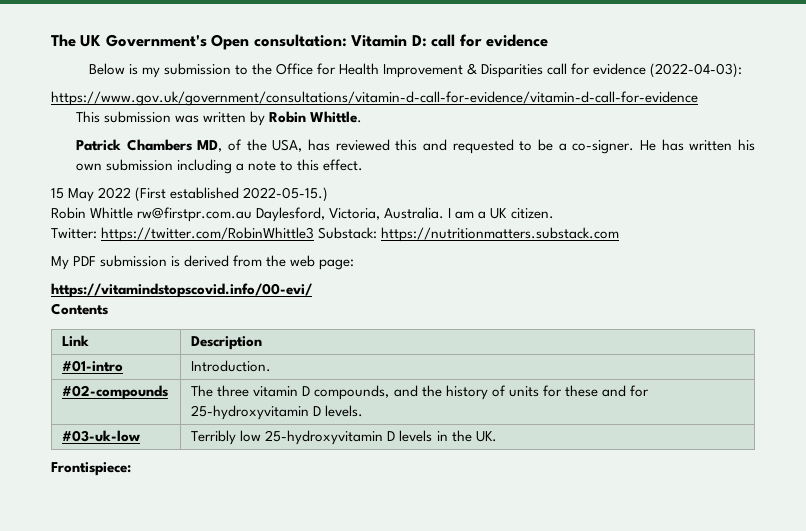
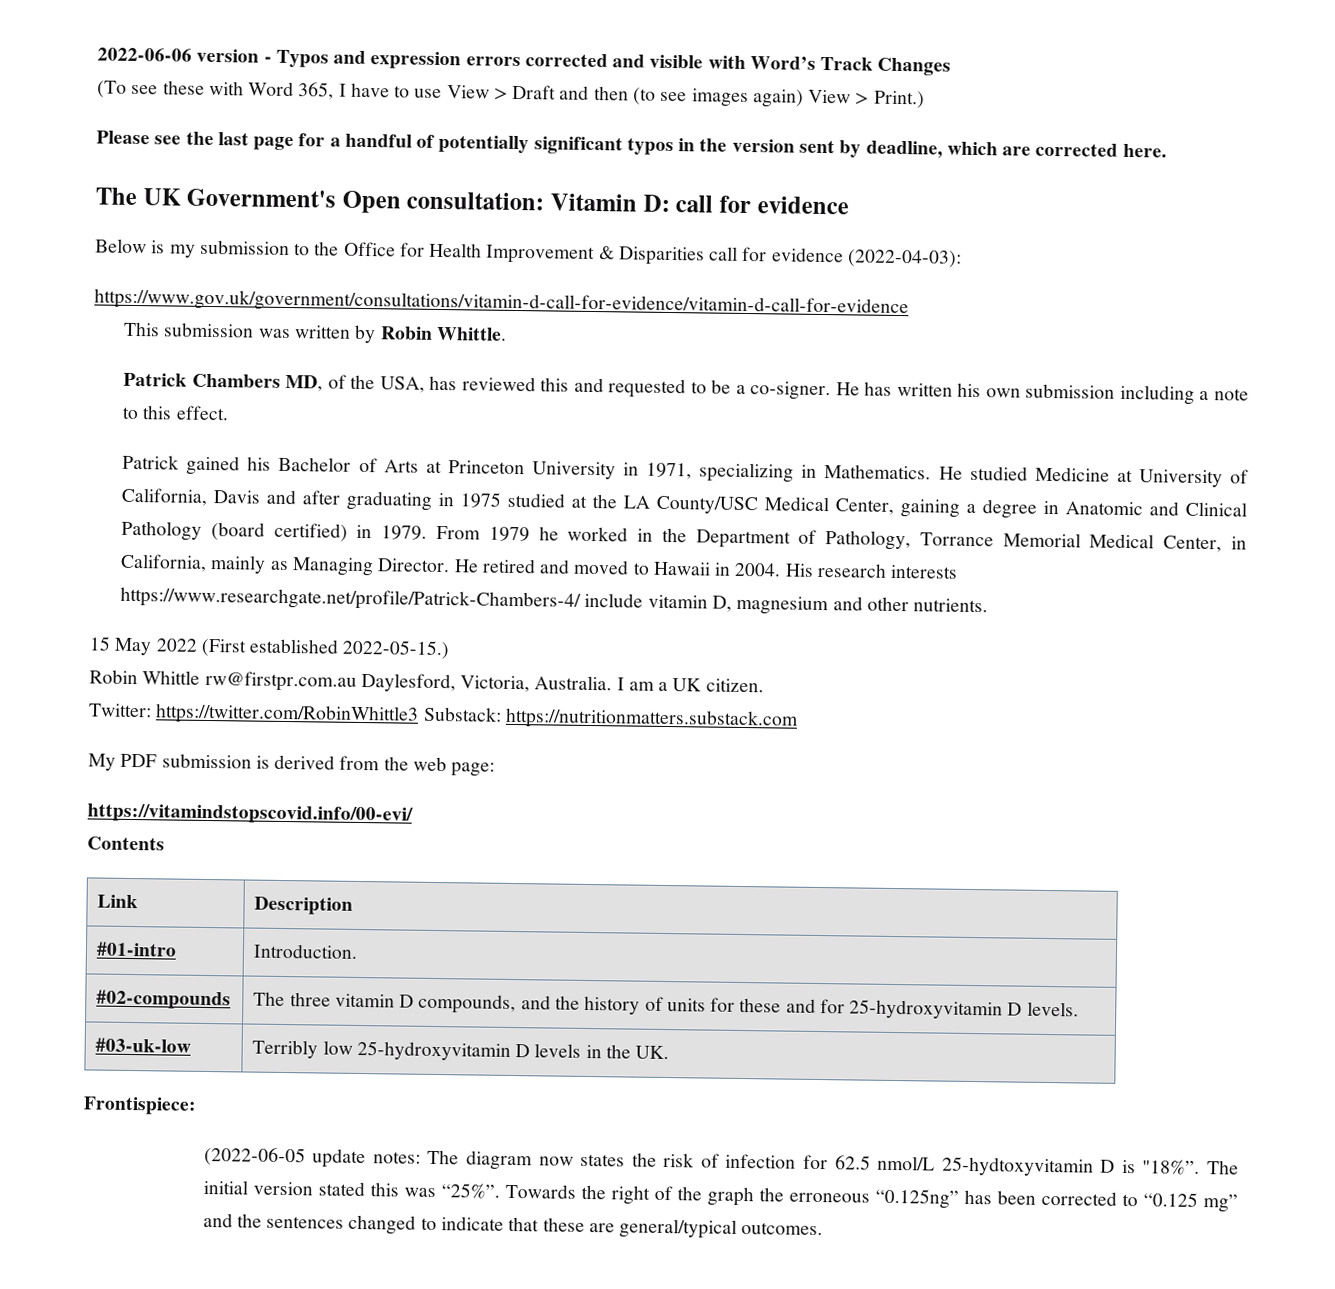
(51, 40) none -> [97,47,952,76] [97,80,925,109] [96,130,1167,159] 2022-06-06 version - Typos and expression errors corrected and visible with Word’s Track Changes // (To see these with Word 365, I have to use View > Draft and then (to see images again) View > Print.) // Please see the last page for a handful of potentially significant typos in the version sent by deadline, which are corrected here. //
(364, 165) none -> [122,454,1249,488] [121,487,1247,519] [121,520,1248,553] [120,553,959,579] [120,586,989,616] // Patrick gained his Bachelor of Arts at Princeton University in 1971, specializing in Mathematics. He studied Medicine at University of California, Davis and after graduating in 1975 studied at the LA County/USC Medical Center, gaining a degree in Anatomic and Clinical Pathology (board certified) in 1979. From 1979 he worked in the Department of Pathology, Torrance Memorial Medical Center, in California, mainly as Managing Director. He retired and moved to Hawaii in 2004. His research interests https://www.researchgate.net/profile/Patrick-Chambers-4/ include vitamin D, magnesium and other nutrients.
(131, 469) none -> [203,1146,1239,1177] [202,1179,1239,1213] [202,1212,824,1239] // (2022-06-05 update notes: The diagram now states the risk of infection for 62.5 nmol/L 25-hydtoxyvitamin D is "18%”. The initial version stated this was “25%”. Towards the right of the graph the erroneous “0.125ng” has been corrected to “0.125 mg” and the sentences changed to indicate that these are general/typical outcomes.

